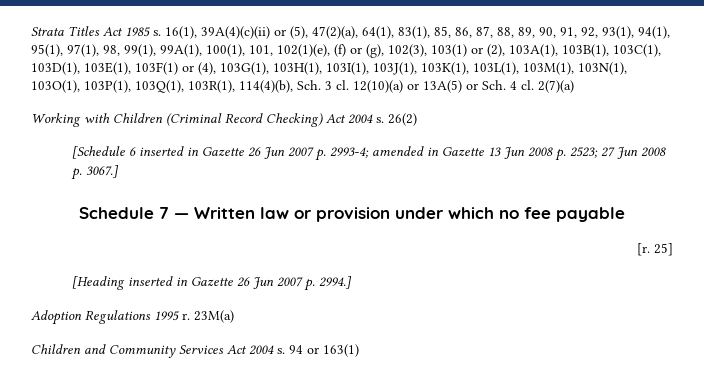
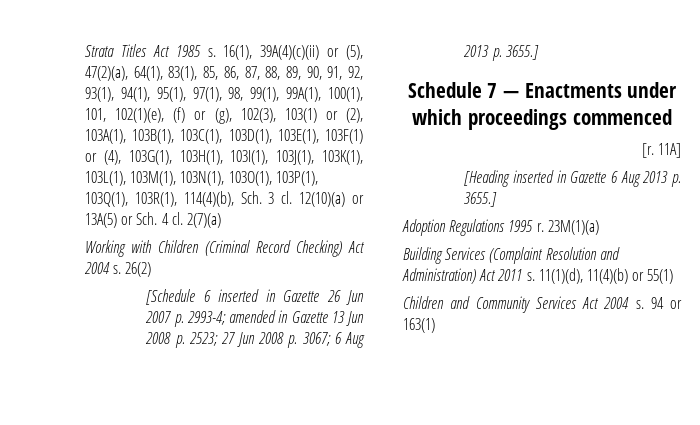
[86,165,120,178] [79,207,625,222] 3067.] // Schedule 7 — Written law or provision under which no fee payable -> [302,332,365,348] [463,45,539,61] [407,82,678,98] [412,109,672,130] 3067; 6 Aug 2013 p. 3655.] // Schedule 7 — Enactments under which proceedings commenced
[654,243,673,256] 25] -> [658,143,681,158] 11A]
[237,276,353,291] 26 Jun 2007 p. 2994.] -> [611,171,681,187] [464,192,498,207] 6 Aug 2013 p. 3655.]
[194,310,234,323] 23M(a) -> [547,220,599,235] [403,247,620,264] [402,268,674,284] 23M(1)(a) // Building Services (Complaint Resolution and Administration) Act 2011 s. 11(1)(d), 11(4)(b) or 55(1)

